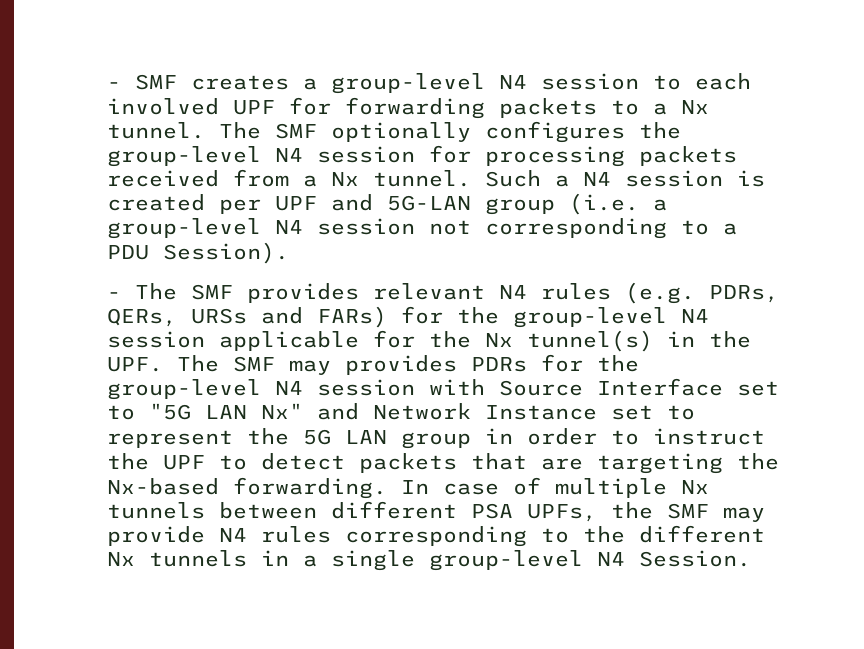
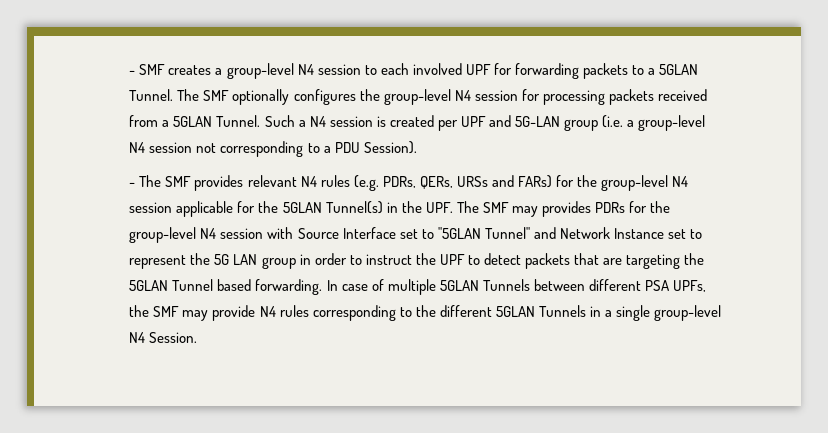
[680,100,709,114] [106,122,205,139] Nx tunnel. -> [659,64,699,75] [129,89,174,101] 5GLAN Tunnel.
[330,170,471,187] Nx tunnel. -> [173,115,261,127] 5GLAN Tunnel.
[484,330,653,352] Nx tunnel(s) -> [282,201,383,214] 5GLAN Tunnel(s)
[148,403,303,420] "5G LAN Nx" -> [437,227,530,239] "5GLAN Tunnel"
[106,478,219,495] Nx-based -> [129,279,252,291] 5GLAN Tunnel based
[680,480,709,494] [106,502,205,519] Nx tunnels -> [439,279,530,291] 5GLAN Tunnels
[106,550,247,567] Nx tunnels -> [495,305,586,317] 5GLAN Tunnels

